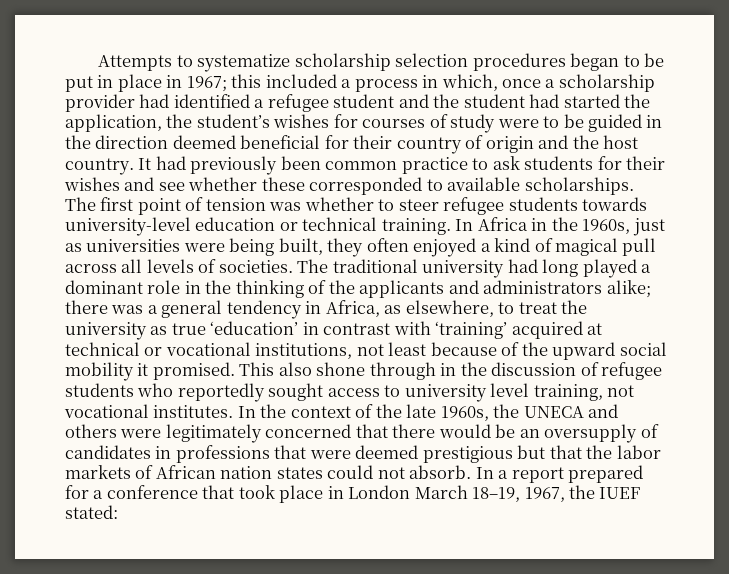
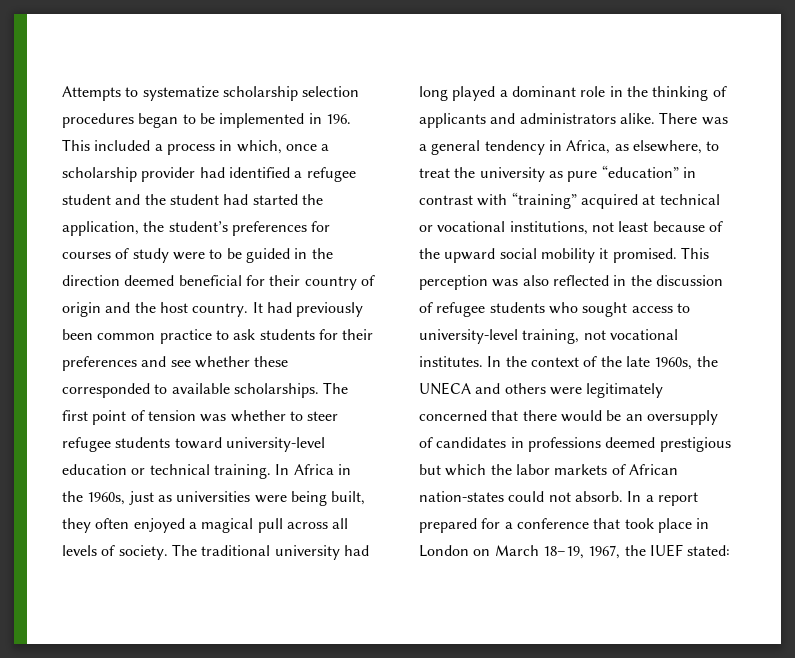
[65,74,262,92] put in place in 1967; this -> [219,113,351,128] [62,139,90,151] implemented in 196. This
[273,114,330,128] wishes -> [231,221,307,236] preferences
[64,177,120,191] wishes -> [62,356,137,371] preferences
[582,197,648,211] towards -> [174,437,222,449] toward
[494,238,553,252] kind of -> (197, 525) none
[218,260,293,273] societies. -> [118,545,168,560] society.
[328,280,355,294] the -> (727, 91) none
[606,280,651,298] [65,300,108,314] alike; there -> [619,112,698,124] alike. There
[171,321,299,335] true ‘education’ -> [567,165,679,182] pure “education”
[435,321,508,339] ‘training’ -> [511,192,577,209] “training”
[278,362,436,380] also shone through -> [419,275,609,290] perception was also reflected
[177,383,265,402] reportedly -> (578, 308) none
[404,383,530,402] university level -> [419,329,518,344] university-level
[274,445,351,459] that were -> (601, 444) none
[549,445,582,459] that -> [445,464,487,476] which
[220,466,323,479] nation states -> [419,491,504,502] nation-states
(411, 492) none -> [473,549,491,556] on

